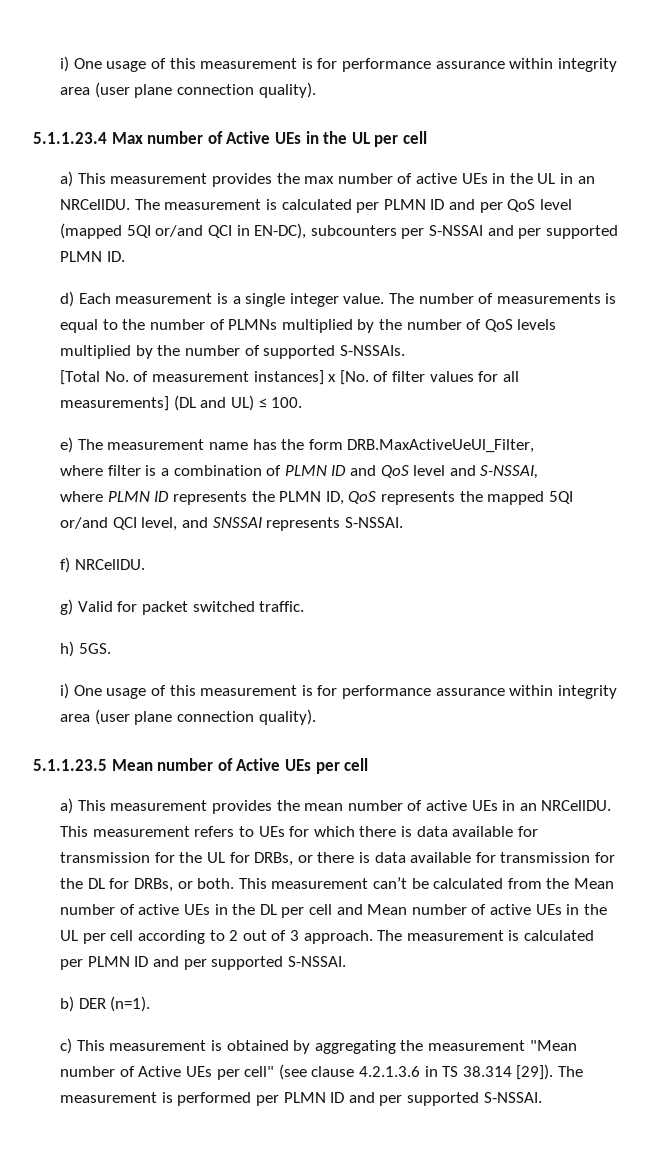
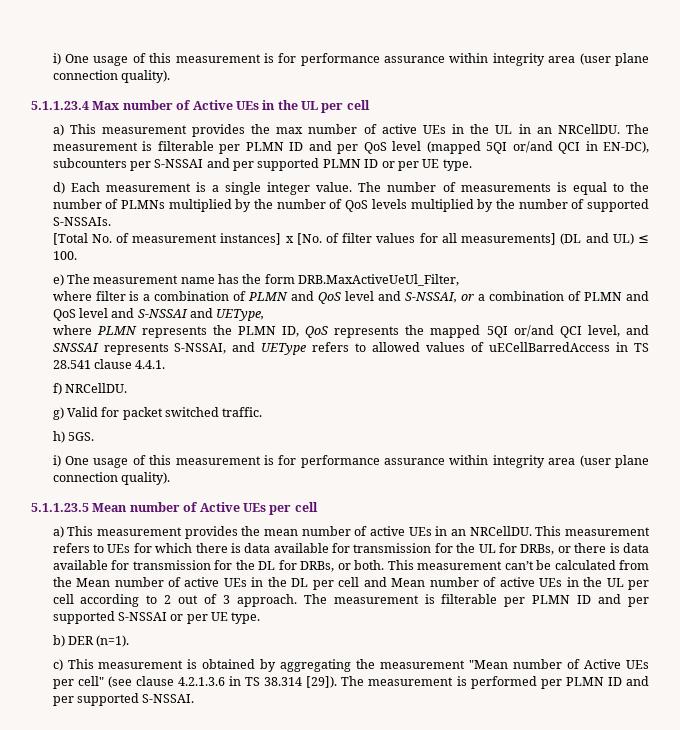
[281,199,352,210] calculated -> [157,141,214,151] filterable
[106,251,125,262] ID. -> [364,159,472,171] ID or per UE type.
[331,465,347,476] ID -> (289, 296) none
(539, 472) none -> [461,291,649,301] [52,308,265,321] or a combination of PLMN and QoS level and S-NSSAI and UEType,
[154,491,170,502] ID -> (137, 330) none
[344,517,403,528] S-NSSAI. -> [174,342,649,355] [52,359,166,369] S-NSSAI, and UEType refers to allowed values of uECellBarredAccess in TS 28.541 clause 4.4.1.
[523,930,594,941] [60,956,346,970] calculated per PLMN ID and per supported S-NSSAI. -> [441,594,649,607] [52,611,261,624] filterable per PLMN ID and per supported S-NSSAI or per UE type.

